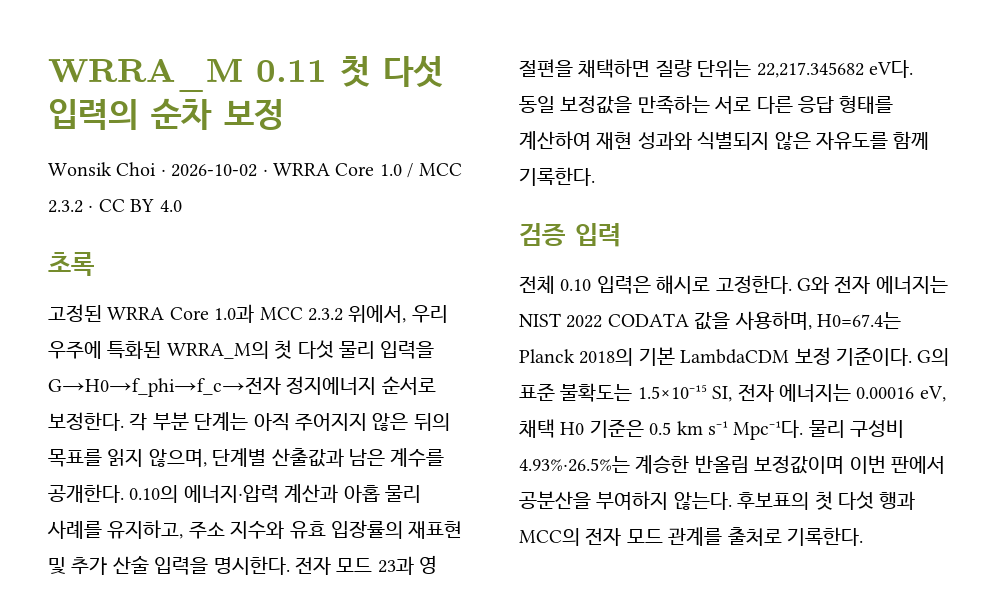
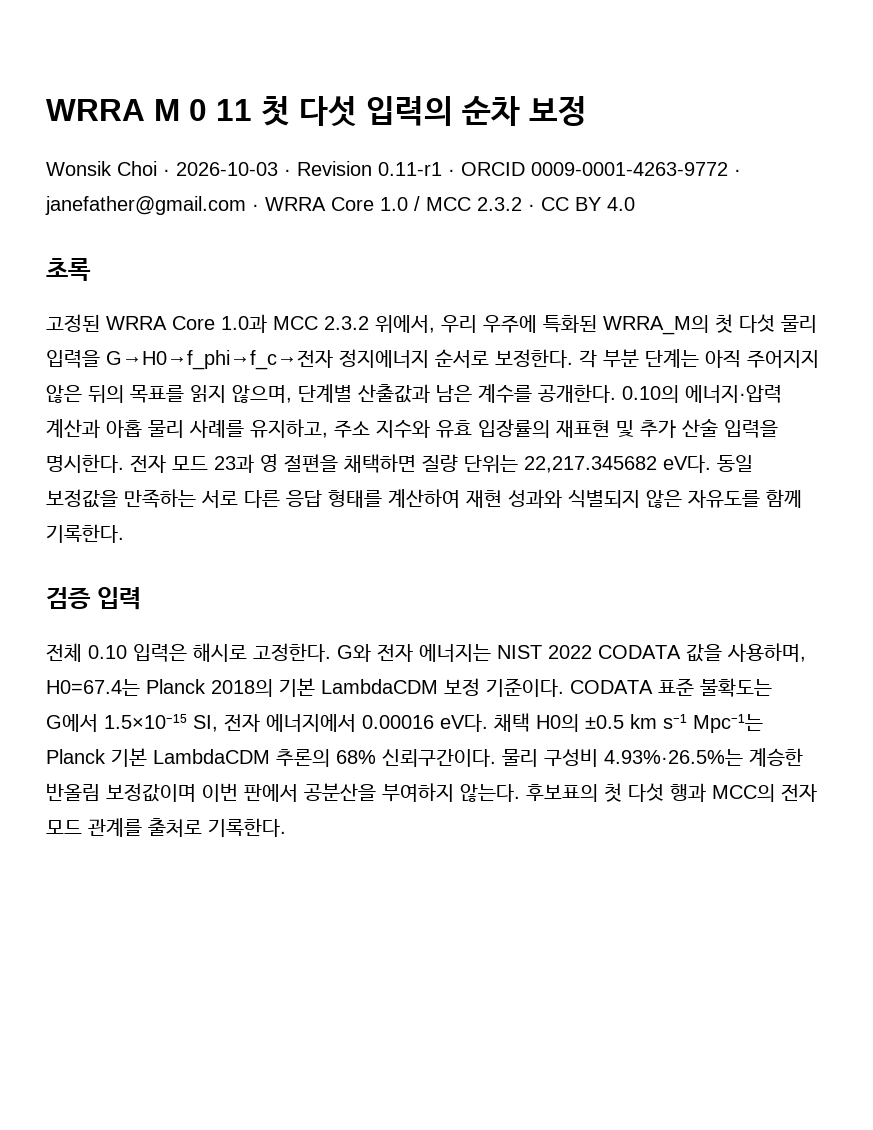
[48,58,327,92] WRRA_M 0.11 -> [46,99,252,121] WRRA M 0 11
[171,164,258,177] 2026-10-02 -> [176,161,741,176] [45,196,246,215] 2026-10-03 · Revision 0.11-r1 · ORCID 0009-0001-4263-9772 · janefather@gmail.com
[917,348,950,366] G의 -> [570,680,653,694] CODATA
(633, 392) none -> [46,714,98,732] G에서
[779,384,946,402] [519,419,804,440] 에너지는 0.00016 eV, 채택 H0 기준은 0.5 km s⁻¹ Mpc⁻¹다. -> [266,713,763,733] [46,748,496,767] 에너지에서 0.00016 eV다. 채택 H0의 ±0.5 km s⁻¹ Mpc⁻¹는 Planck 기본 LambdaCDM 추론의 68% 신뢰구간이다.

